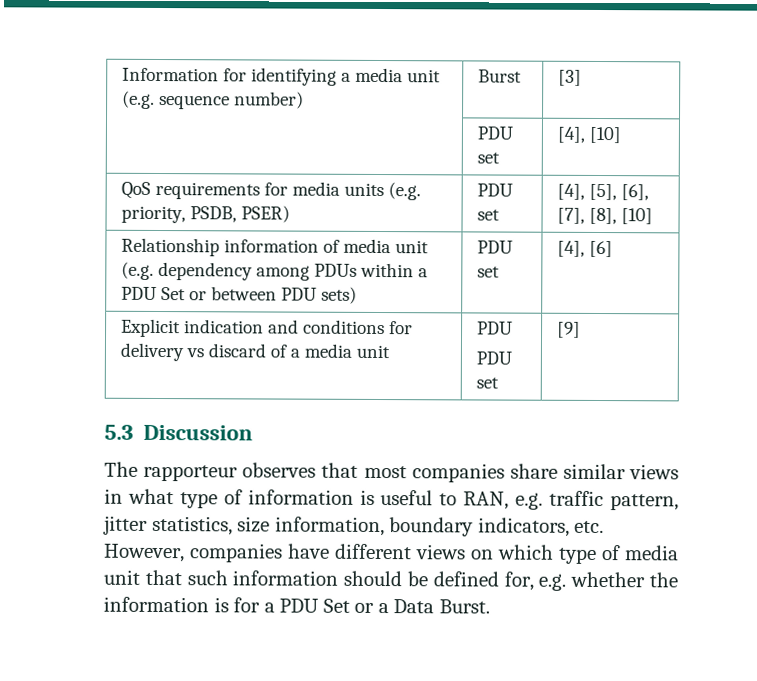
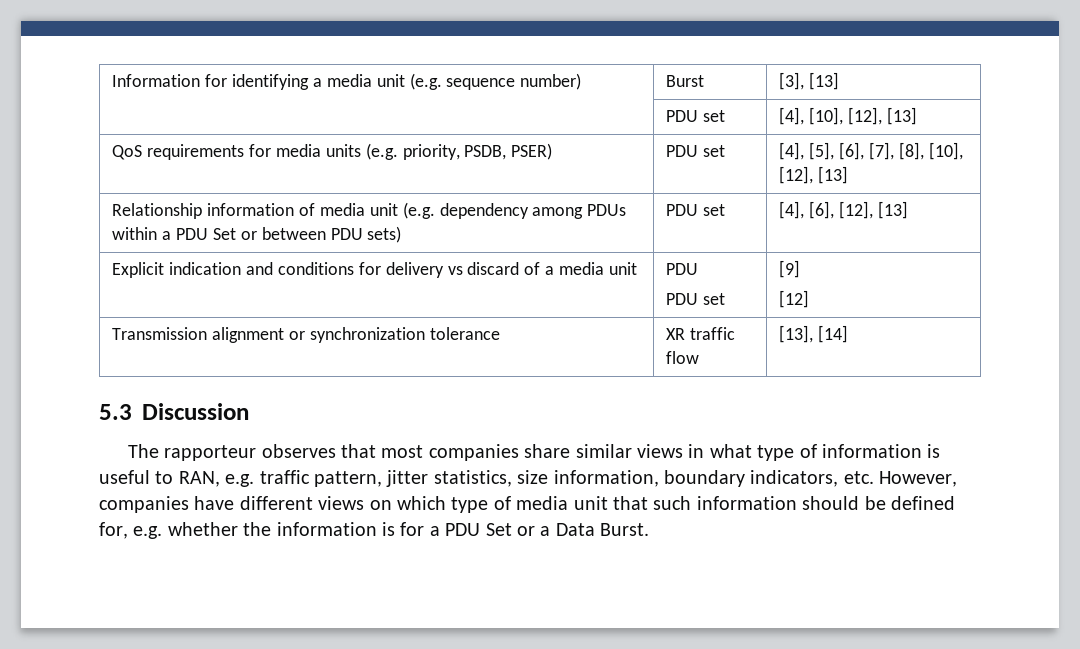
[558,69,583,86] [477,126,514,140] [477,152,501,164] [557,126,622,144] [3] // | PDU set | [4], [10] -> [779,72,840,90] [666,110,726,122] [779,107,918,125] [3], [13] // | PDU set | [4], [10], [12], [13]
[621,208,654,225] [10] -> [928,142,963,160] [779,166,849,184] [10], [12], [13]
[589,240,614,258] [6] -> [809,201,909,219] [6], [12], [13]
(582, 329) none -> [779,290,810,308] [112,327,500,343] [666,327,736,340] [666,351,700,364] [779,325,849,343] // [12] // Transmission alignment or synchronization tolerance | XR traffic flow | [13], [14]

